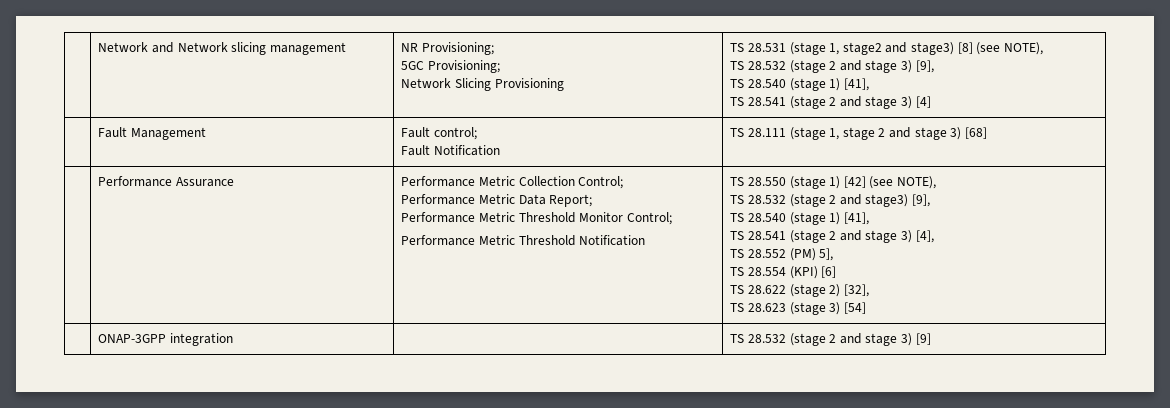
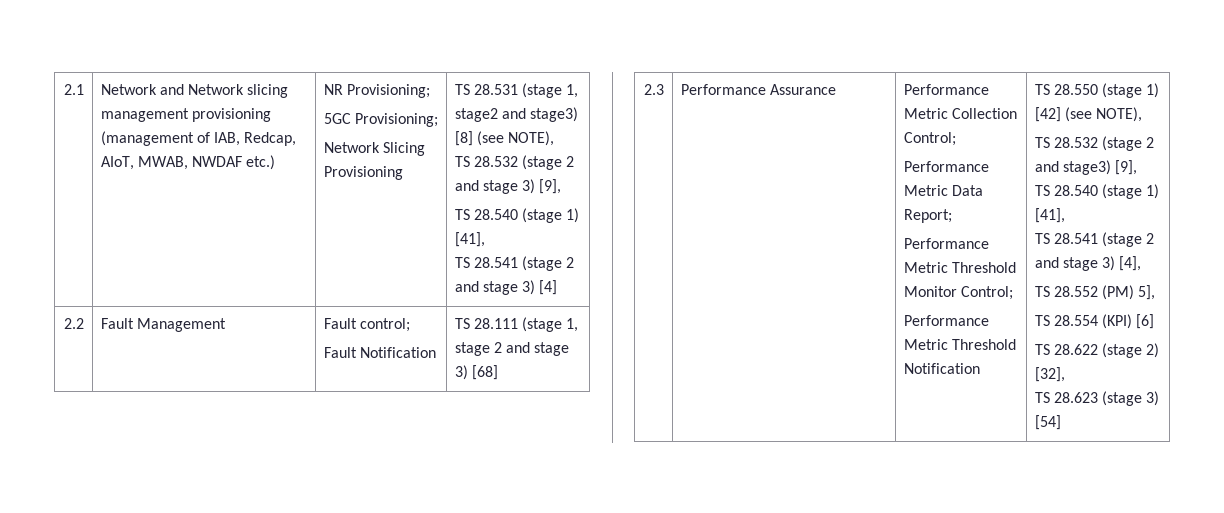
(98, 47) none -> [63,84,84,95] 2.1
(346, 48) none -> [192,108,272,122] [100,131,297,146] [100,155,276,170] provisioning (management of IAB, Redcap, AIoT, MWAB, NWDAF etc.)
(931, 102) none -> [63,318,84,329] 2.2
(988, 133) none -> [643,84,664,95] 2.3
[98,333,233,346] [730,333,931,346] // | ONAP-3GPP integration | | TS 28.532 (stage 2 and stage 3) [9] -> (1061, 422) none

